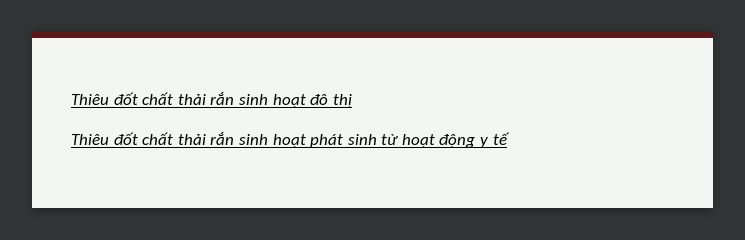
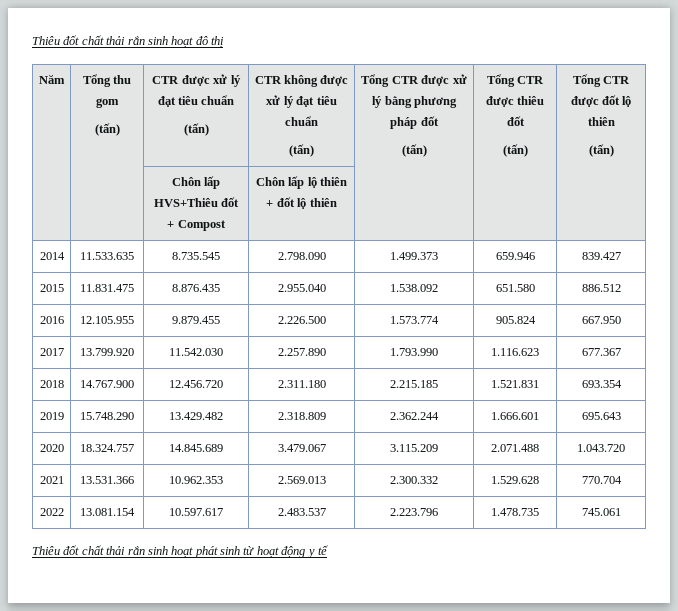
(352, 101) none -> [39,74,65,84] [82,74,132,87] [96,98,119,108] [94,123,120,136] [152,74,241,87] [157,95,235,107] [183,123,209,136] [254,75,349,87] [266,95,337,108] [285,116,318,126] [289,144,314,157] [361,74,467,87] [372,96,457,108] [390,116,439,129] [401,144,427,157] [486,74,545,87] [485,96,545,107] [506,116,525,126] [502,144,528,157] [572,74,631,87] [570,95,632,107] [587,117,615,126] [588,144,614,157] [171,176,221,189] [153,197,240,207] [167,220,226,231] [255,176,348,189] [266,197,337,209] [39,252,65,260] [80,252,134,260] [172,252,220,260] [277,252,326,260] [390,252,438,260] [495,252,535,260] [581,252,621,260] [39,284,64,292] [80,284,134,292] [172,284,220,292] [277,284,326,292] [390,284,438,292] [495,284,535,292] [581,284,621,292] [39,316,64,324] [80,316,134,324] [172,316,220,324] [277,316,326,324] [390,316,439,324] [495,316,536,324] [581,316,621,324] [39,348,64,356] [80,348,134,356] [169,348,223,356] [277,348,326,356] [390,348,438,356] [491,348,539,356] [581,348,621,356] [39,380,64,388] [80,380,134,388] [169,380,223,388] [277,380,326,388] [390,380,438,388] [491,380,539,388] [581,380,622,388] [39,412,64,420] [80,412,134,420] [169,412,223,420] [277,412,326,420] [390,412,439,420] [491,412,539,420] [581,412,621,420] [39,444,64,452] [80,444,134,452] [169,444,223,452] [277,444,326,452] [390,444,438,452] [491,444,539,452] [576,444,625,452] [39,476,64,484] [80,476,134,484] [169,476,223,484] [277,476,326,484] [390,476,438,484] [491,476,539,484] [581,476,622,484] [39,508,64,516] [80,508,135,516] [169,508,223,516] [277,508,326,516] [390,508,438,516] [491,508,539,516] [581,508,621,516] // Năm | Tổng thu gom // (tấn) | CTR được xử lý đạt tiêu chuẩn // (tấn) | CTR không được xử lý đạt tiêu chuẩn // (tấn) | Tổng CTR được xử lý bằng phương pháp đốt // (tấn) | Tổng CTR được thiêu đốt // (tấn) | Tổng CTR được đốt lộ thiên // (tấn) // | | Chôn lấp HVS+Thiêu đốt + Compost | Chôn lấp lộ thiên + đốt lộ thiên | | | // 2014 | 11.533.635 | 8.735.545 | 2.798.090 | 1.499.373 | 659.946 | 839.427 // 2015 | 11.831.475 | 8.876.435 | 2.955.040 | 1.538.092 | 651.580 | 886.512 // 2016 | 12.105.955 | 9.879.455 | 2.226.500 | 1.573.774 | 905.824 | 667.950 // 2017 | 13.799.920 | 11.542.030 | 2.257.890 | 1.793.990 | 1.116.623 | 677.367 // 2018 | 14.767.900 | 12.456.720 | 2.311.180 | 2.215.185 | 1.521.831 | 693.354 // 2019 | 15.748.290 | 13.429.482 | 2.318.809 | 2.362.244 | 1.666.601 | 695.643 // 2020 | 18.324.757 | 14.845.689 | 3.479.067 | 3.115.209 | 2.071.488 | 1.043.720 // 2021 | 13.531.366 | 10.962.353 | 2.569.013 | 2.300.332 | 1.529.628 | 770.704 // 2022 | 13.081.154 | 10.597.617 | 2.483.537 | 2.223.796 | 1.478.735 | 745.061

